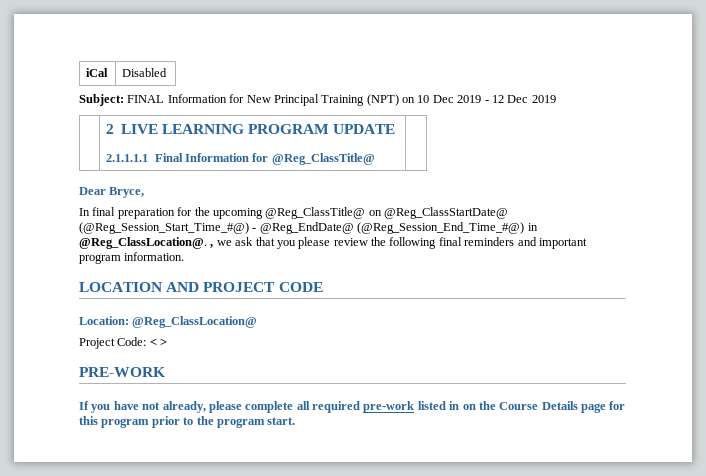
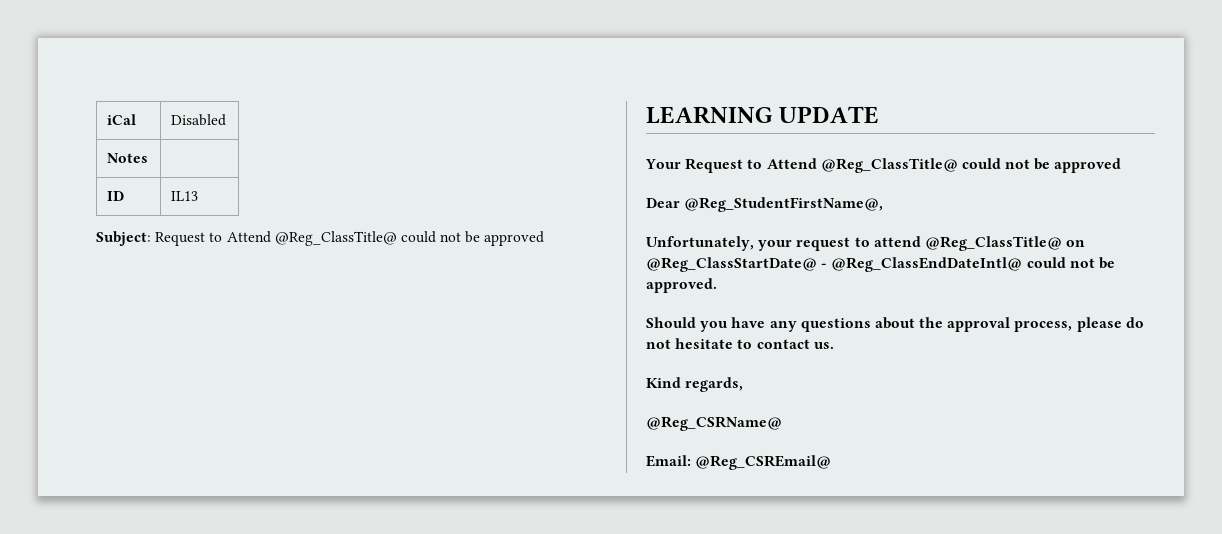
[79,94,556,106] [106,124,396,134] [106,153,375,165] [79,187,145,198] [79,207,508,219] [79,222,538,234] [79,237,587,249] [79,252,185,264] [79,282,323,292] [79,316,258,328] [79,337,168,349] [79,367,165,377] [79,401,626,413] [79,416,296,428] // Subject: FINAL Information for New Principal Training (NPT) on 10 Dec 2019 - 12 Dec 2019 // | 2 LIVE LEARNING PROGRAM UPDATE // 2.1.1.1.1 Final Information for @Reg_ClassTitle@ | // Dear Bryce, // In final preparation for the upcoming @Reg_ClassTitle@ on @Reg_ClassStartDate@ (@Reg_Session_Start_Time_#@) - @Reg_EndDate@ (@Reg_Session_End_Time_#@) in @Reg_ClassLocation@. , we ask that you please review the following final reminders and important program information. // LOCATION AND PROJECT CODE // Location: @Reg_ClassLocation@ // Project Code: < > // PRE-WORK // If you have not already, please complete all required pre-work listed in on the Course Details page for this program prior to the program start. -> [107,153,149,163] [107,191,125,201] [171,191,199,201] [96,231,545,246] [646,106,880,124] [645,158,1122,173] [646,197,884,212] [646,236,1086,251] [646,257,1115,272] [646,278,717,293] [646,317,1144,332] [646,338,834,349] [646,377,744,392] [646,416,782,431] [646,455,832,470] // Notes | // ID | IL13 // Subject: Request to Attend @Reg_ClassTitle@ could not be approved // LEARNING UPDATE // Your Request to Attend @Reg_ClassTitle@ could not be approved // Dear @Reg_StudentFirstName@, // Unfortunately, your request to attend @Reg_ClassTitle@ on @Reg_ClassStartDate@ - @Reg_ClassEndDateIntl@ could not be approved. // Should you have any questions about the approval process, please do not hesitate to contact us. // Kind regards, // @Reg_CSRName@ // Email: @Reg_CSREmail@

